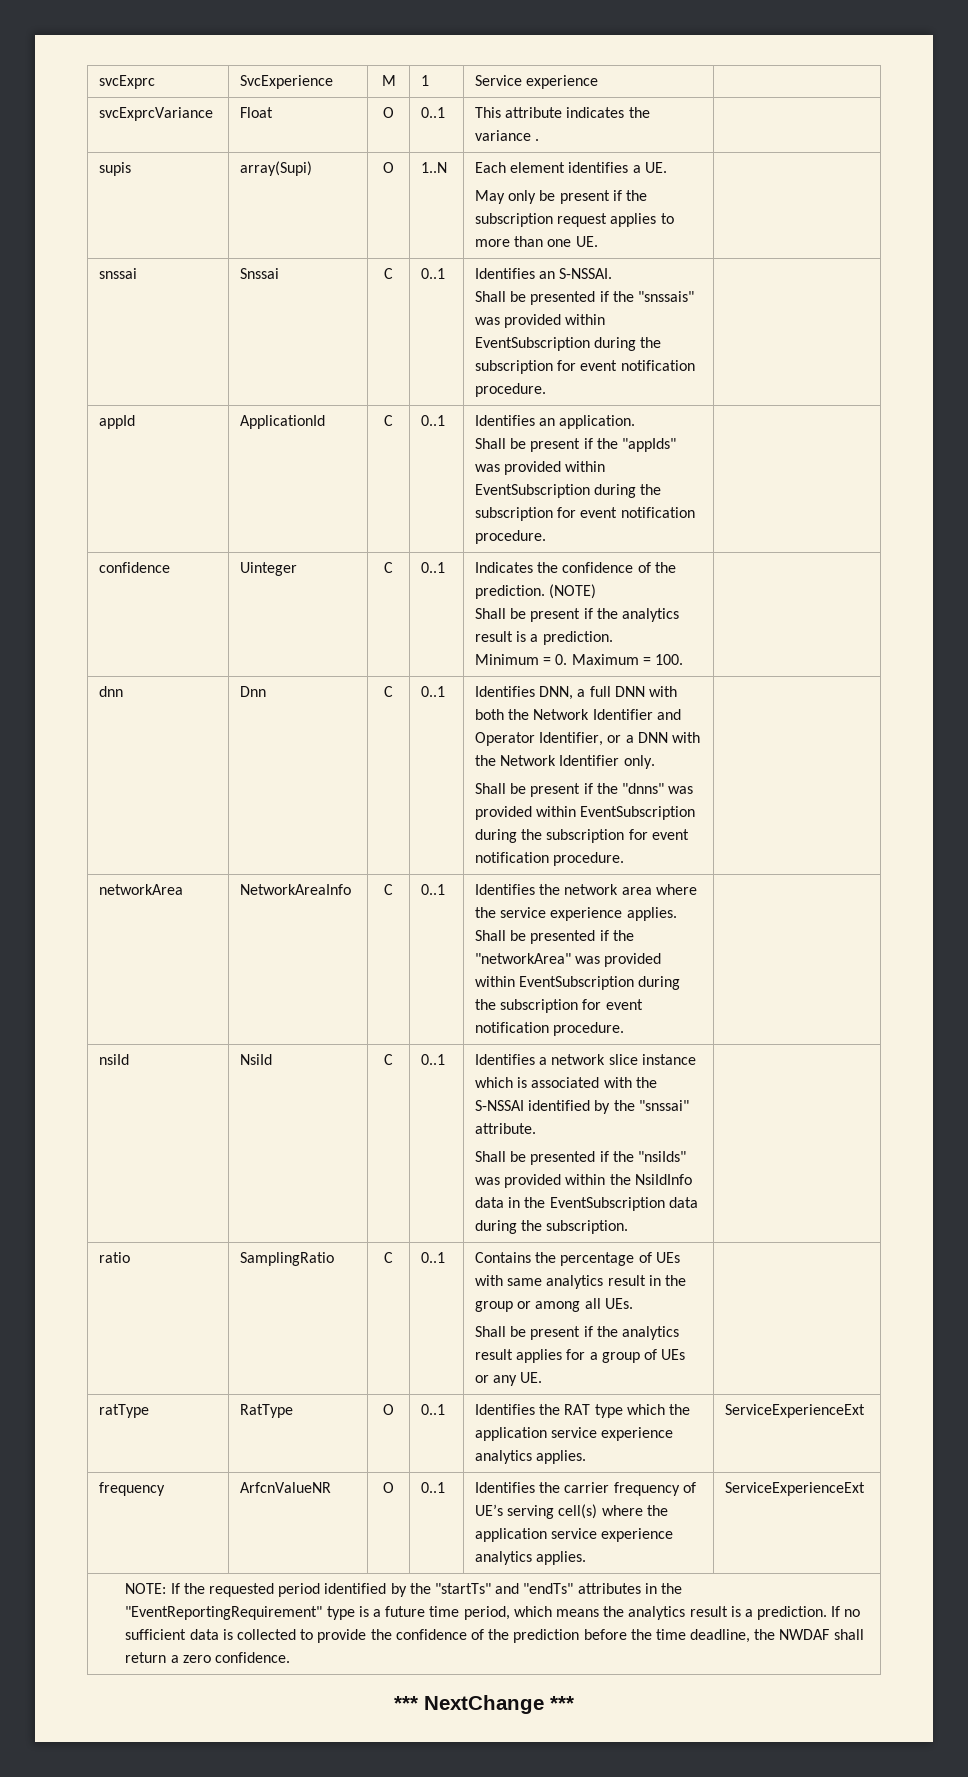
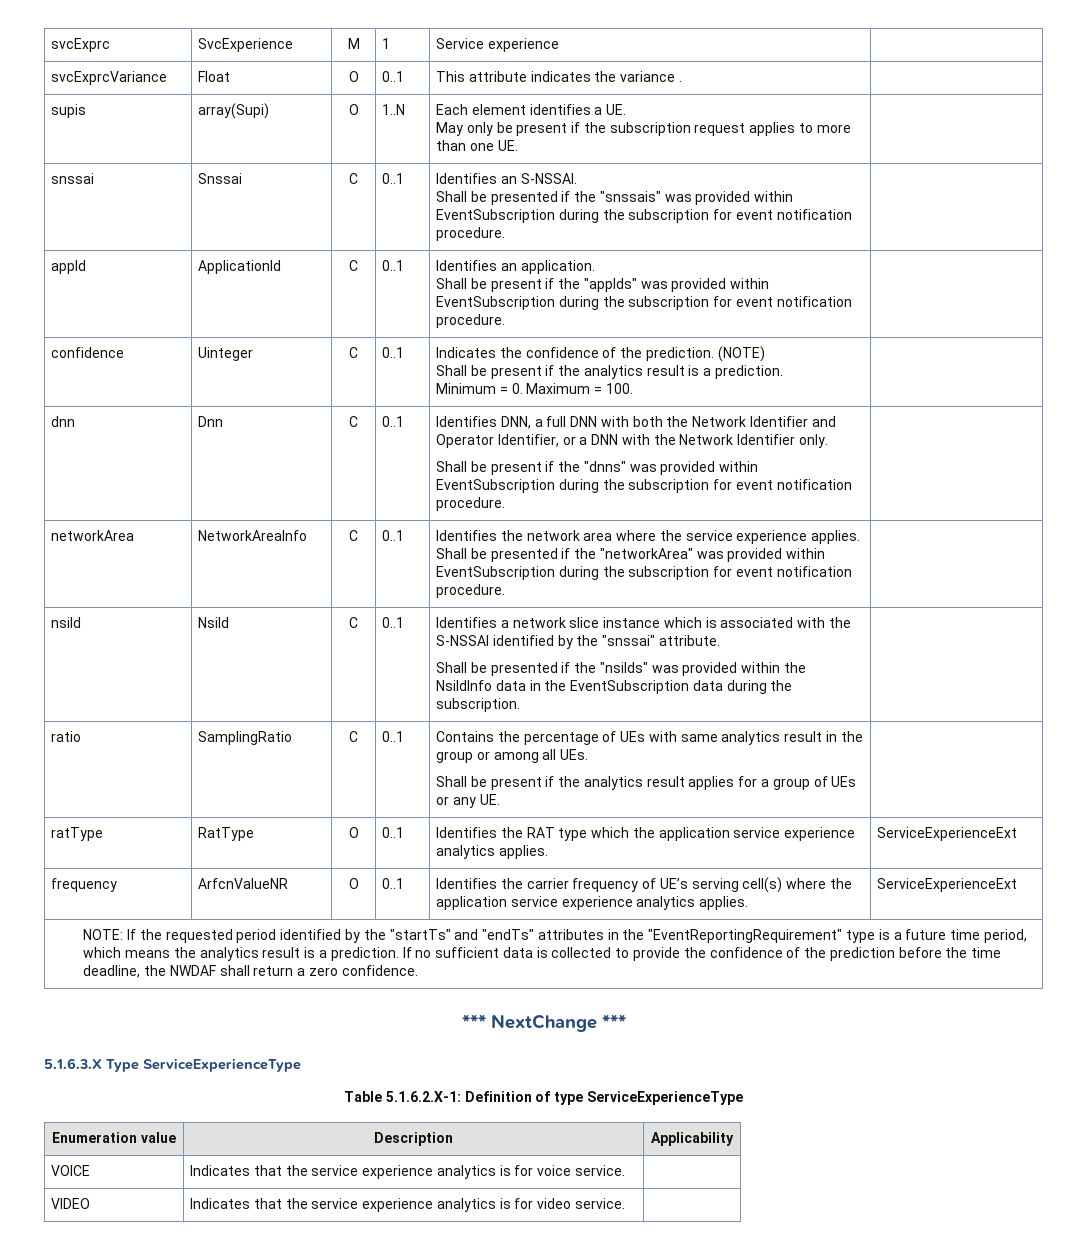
(574, 1703) none -> [44,1058,301,1072] [344,1091,743,1105] [52,1132,176,1143] [374,1132,453,1146] [651,1132,734,1146] [50,1165,90,1176] [189,1165,625,1179] [50,1198,90,1209] [189,1198,625,1212] // 5.1.6.3.X Type ServiceExperienceType // Table 5.1.6.2.X-1: Definition of type ServiceExperienceType // Enumeration value | Description | Applicability // VOICE | Indicates that the service experience analytics is for voice service. | // VIDEO | Indicates that the service experience analytics is for video service. |

